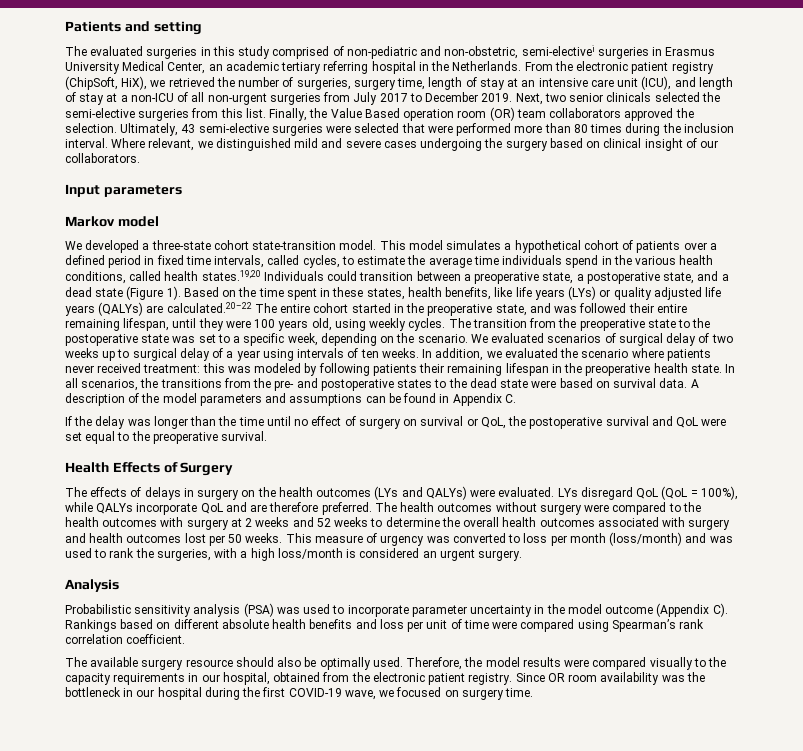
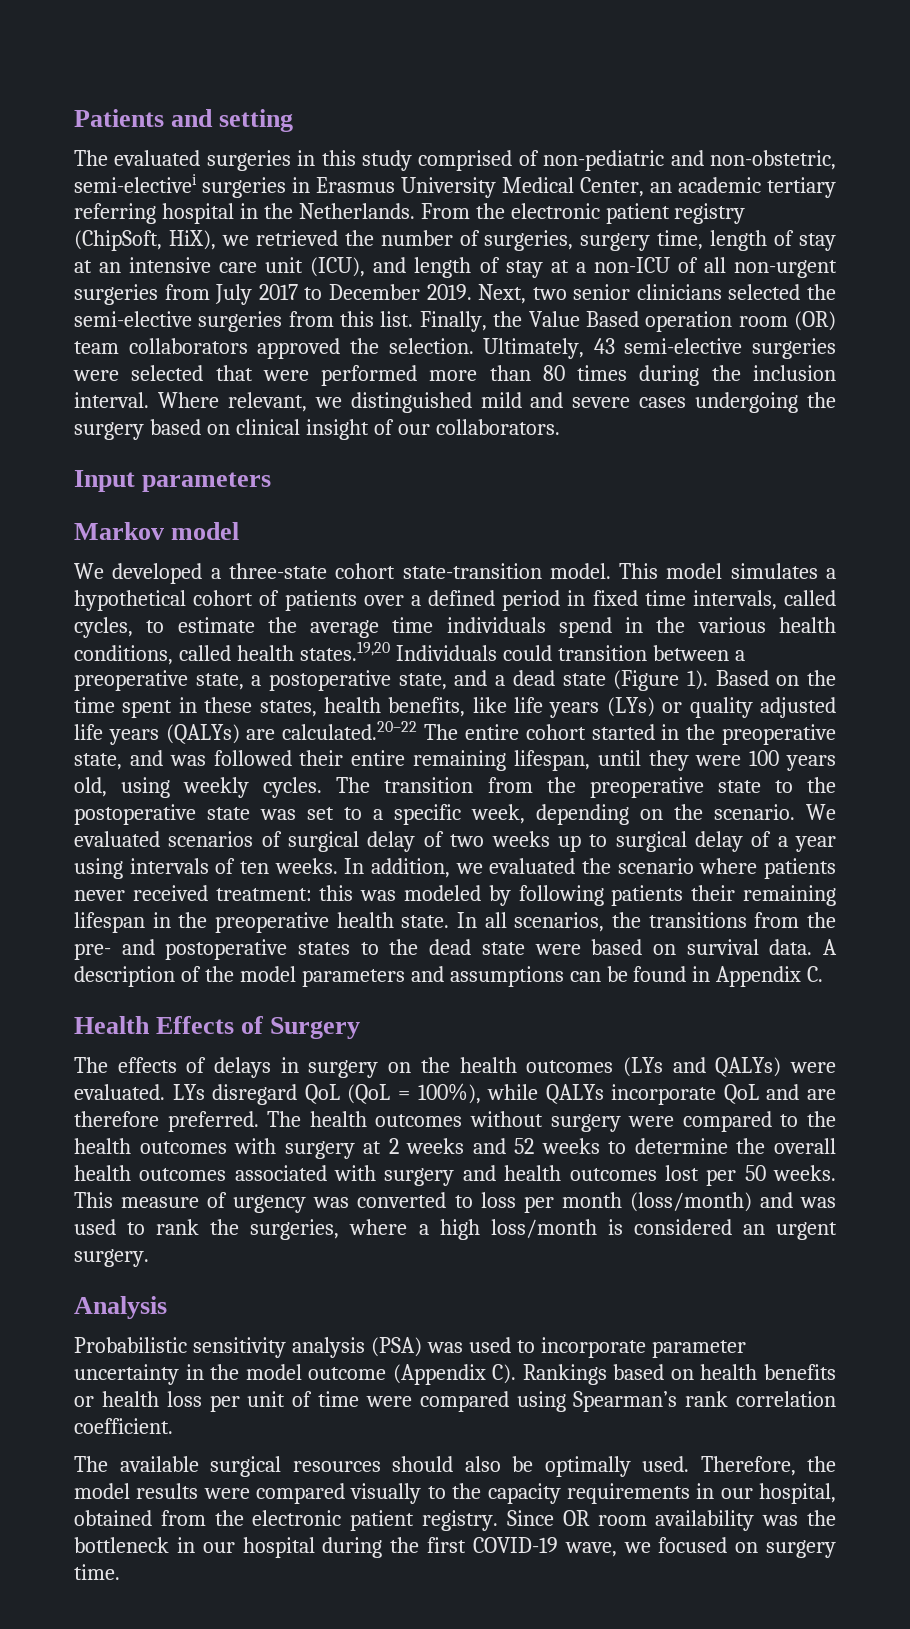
[606,92,652,102] clinicals -> [636,284,722,300] clinicians
[65,416,727,429] [65,431,268,444] // If the delay was longer than the time until no effect of surgery on survival or QoL, the postoperative survival and QoL were set equal to the preoperative survival. -> (824, 974) none
[214,548,238,558] with -> [349,1219,408,1235] where
[173,619,377,629] different absolute health benefits and -> [700,1364,836,1380] [74,1391,159,1407] health benefits or health
[141,659,233,670] surgery resource -> [210,1456,381,1477] surgical resources

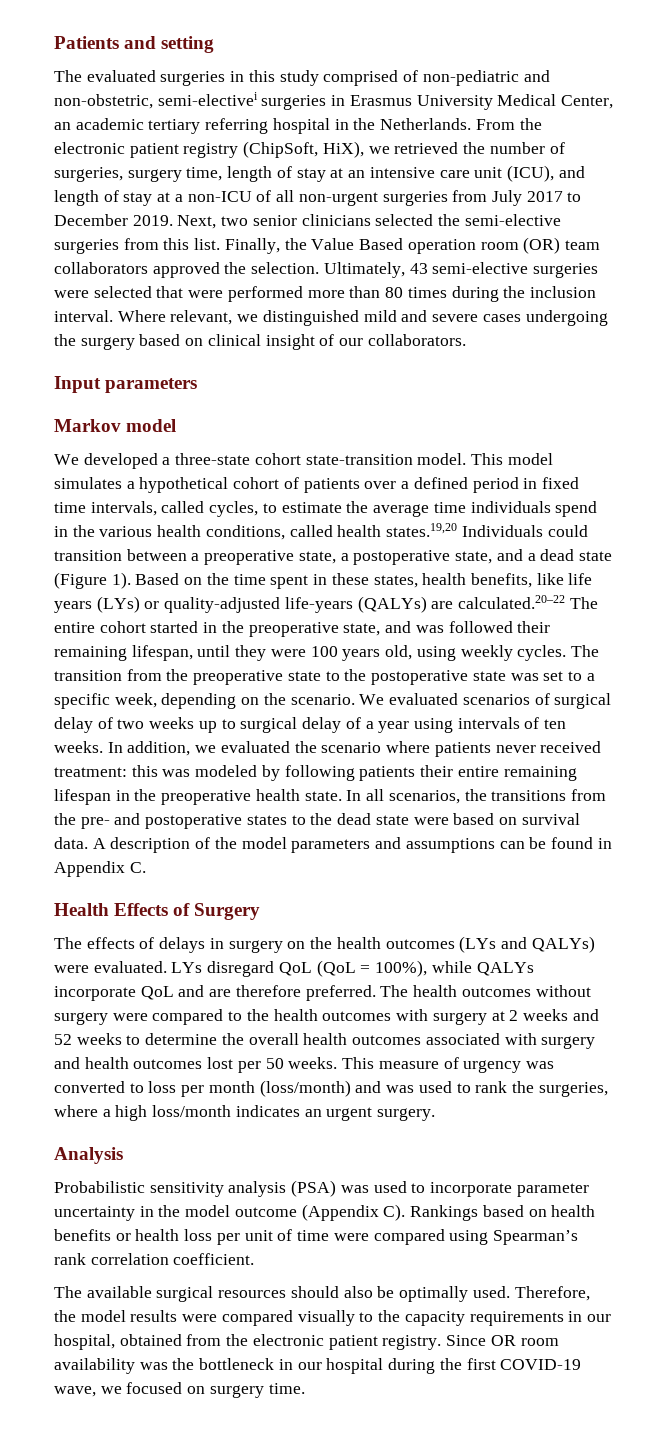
[689,697,836,718] [74,724,159,745] quality adjusted life years -> [164,597,353,613] quality-adjusted life-years
[351,750,406,766] entire -> (551, 627) none
(736, 893) none -> [457,766,499,777] entire
[607,1219,732,1235] is considered -> [235,1105,300,1117] indicates

